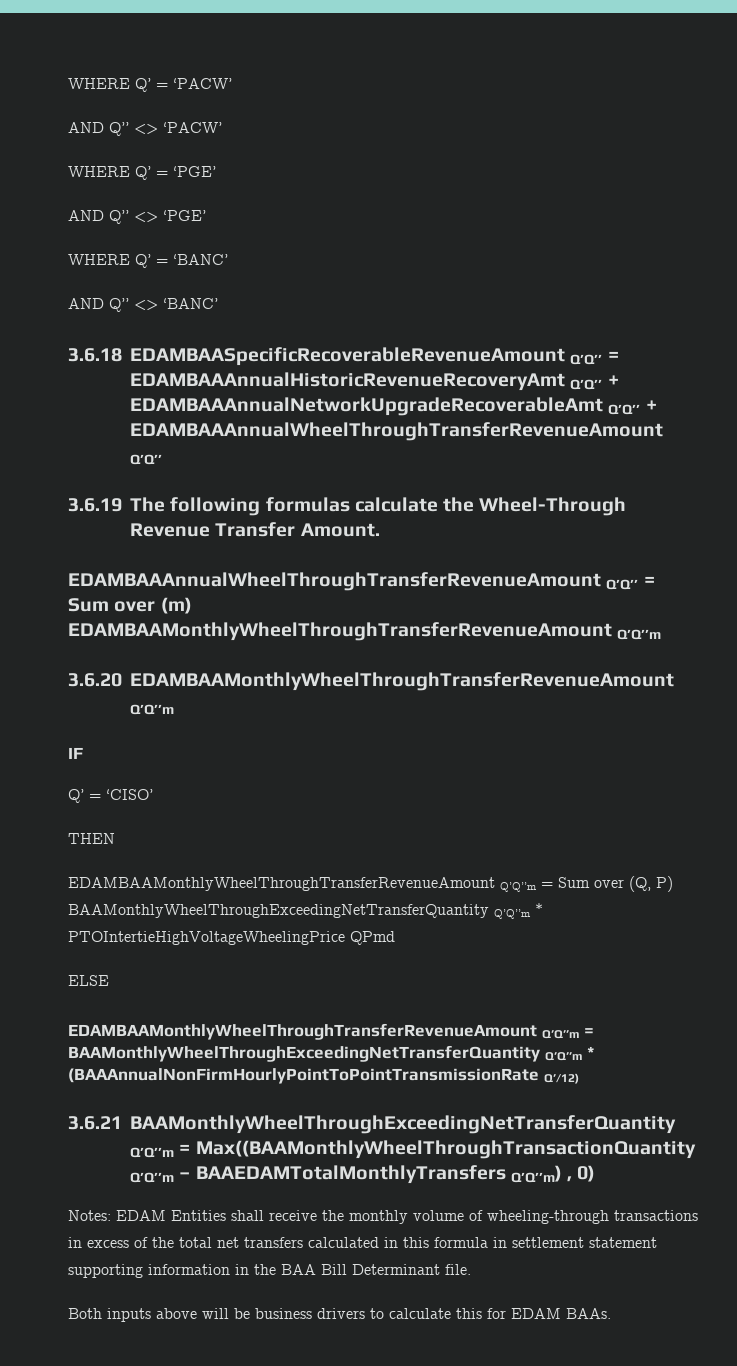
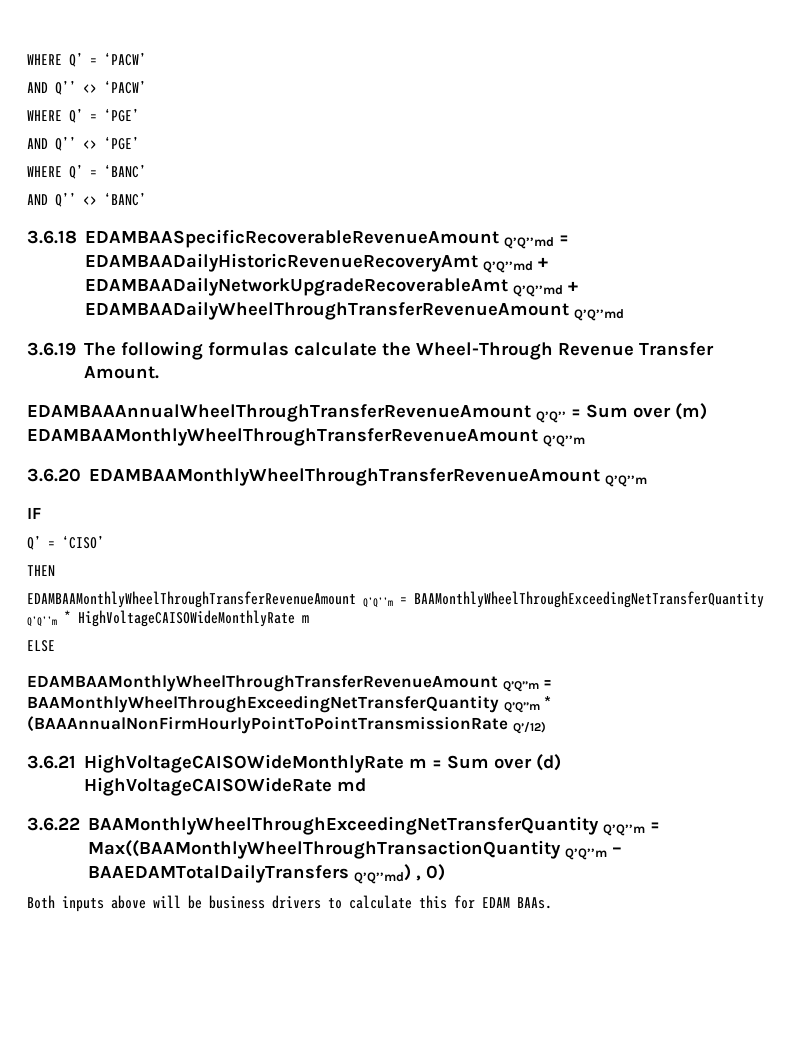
[570,351,619,365] [130,372,619,391] [130,397,657,416] [130,422,663,441] [130,454,162,465] Q’Q’’ = EDAMBAAAnnualHistoricRevenueRecoveryAmt Q’Q’’ + EDAMBAAAnnualNetworkUpgradeRecoverableAmt Q’Q’’ + EDAMBAAAnnualWheelThroughTransferRevenueAmount Q’Q’’ -> [503,235,569,249] [84,253,548,273] [84,277,578,297] [84,301,624,321] Q’Q’’md = EDAMBAADailyHistoricRevenueRecoveryAmt Q’Q’’md + EDAMBAADailyNetworkUpgradeRecoverableAmt Q’Q’’md + EDAMBAADailyWheelThroughTransferRevenueAmount Q’Q’’md
[558,876,673,892] [68,903,543,919] [68,931,395,945] Sum over (Q, P) BAAMonthlyWheelThroughExceedingNetTransferQuantity Q’Q’’m * PTOIntertieHighVoltageWheelingPrice QPmd -> [414,591,764,608] [27,610,309,627] BAAMonthlyWheelThroughExceedingNetTransferQuantity Q’Q’’m * HighVoltageCAISOWideMonthlyRate m
(122, 1123) none -> [83,754,561,773] [83,777,366,796] [27,817,80,831] HighVoltageCAISOWideMonthlyRate m = Sum over (d) HighVoltageCAISOWideRate md // 3.6.22
[195,1165,562,1184] BAAEDAMTotalMonthlyTransfers Q’Q’’m) -> [87,864,411,884] BAAEDAMTotalDailyTransfers Q’Q’’md)
[68,1210,698,1224] [68,1237,657,1248] [68,1264,471,1278] // Notes: EDAM Entities shall receive the monthly volume of wheeling-through transactions in excess of the total net transfers calculated in this formula in settlement statement supporting information in the BAA Bill Determinant file. -> (445, 872) none

